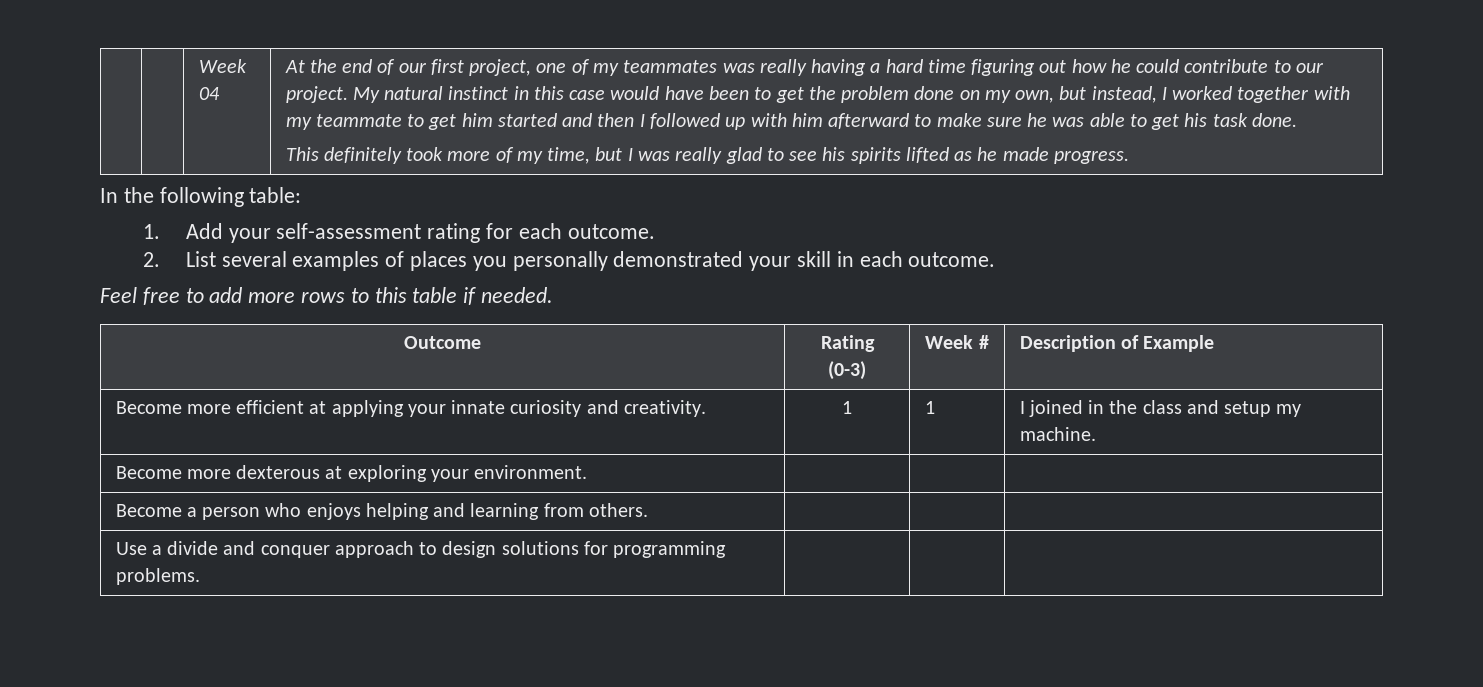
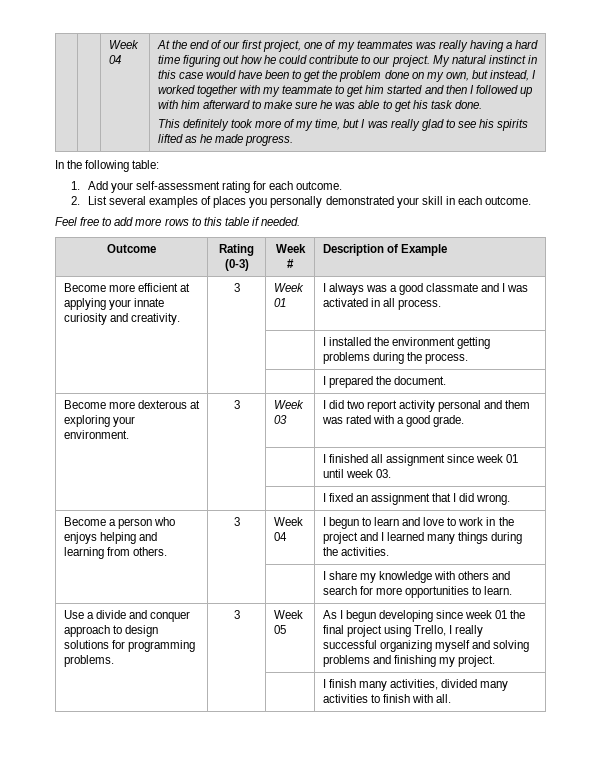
[842,401,852,414] [924,401,935,414] [1019,400,1302,417] [1019,427,1096,441] 1 | 1 | I joined in the class and setup my machine. -> [233,283,240,292] [273,283,304,292] [273,298,286,307] [322,283,529,295] [322,298,441,310] [322,337,490,349] [322,352,468,364] [322,376,446,388] 3 | Week 01 | I always was a good classmate and I was activated in all process. // | | | I installed the environment getting problems during the process. // | | | I prepared the document.
(588, 472) | | -> [233,400,240,409] [273,400,304,409] [273,415,287,424] [322,400,531,412] [321,415,465,427] [322,454,519,466] [322,469,391,478] [322,493,511,505] 3 | Week 03 | I did two report activity personal and them was rated with a good grade. // | | | I finished all assignment since week 01 until week 03. // | | | I fixed an assignment that I did wrong.
(648, 510) | | -> [233,517,240,526] [273,517,303,526] [273,532,287,541] [322,517,514,529] [322,532,523,544] [322,547,389,556] [322,571,511,583] [322,586,513,598] 3 | Week 04 | I begun to learn and love to work in the project and I learned many things during the activities. // | | | I share my knowledge with others and search for more opportunities to learn.
(200, 576) | | -> [233,610,240,619] [273,610,303,619] [273,625,286,634] [322,610,526,622] [322,625,484,637] [322,640,529,652] [322,655,495,667] [322,679,509,691] [322,694,451,703] 3 | Week 05 | As I begun developing since week 01 the final project using Trello, I really successful organizing myself and solving problems and finishing my project. // | | | I finish many activities, divided many activities to finish with all.

